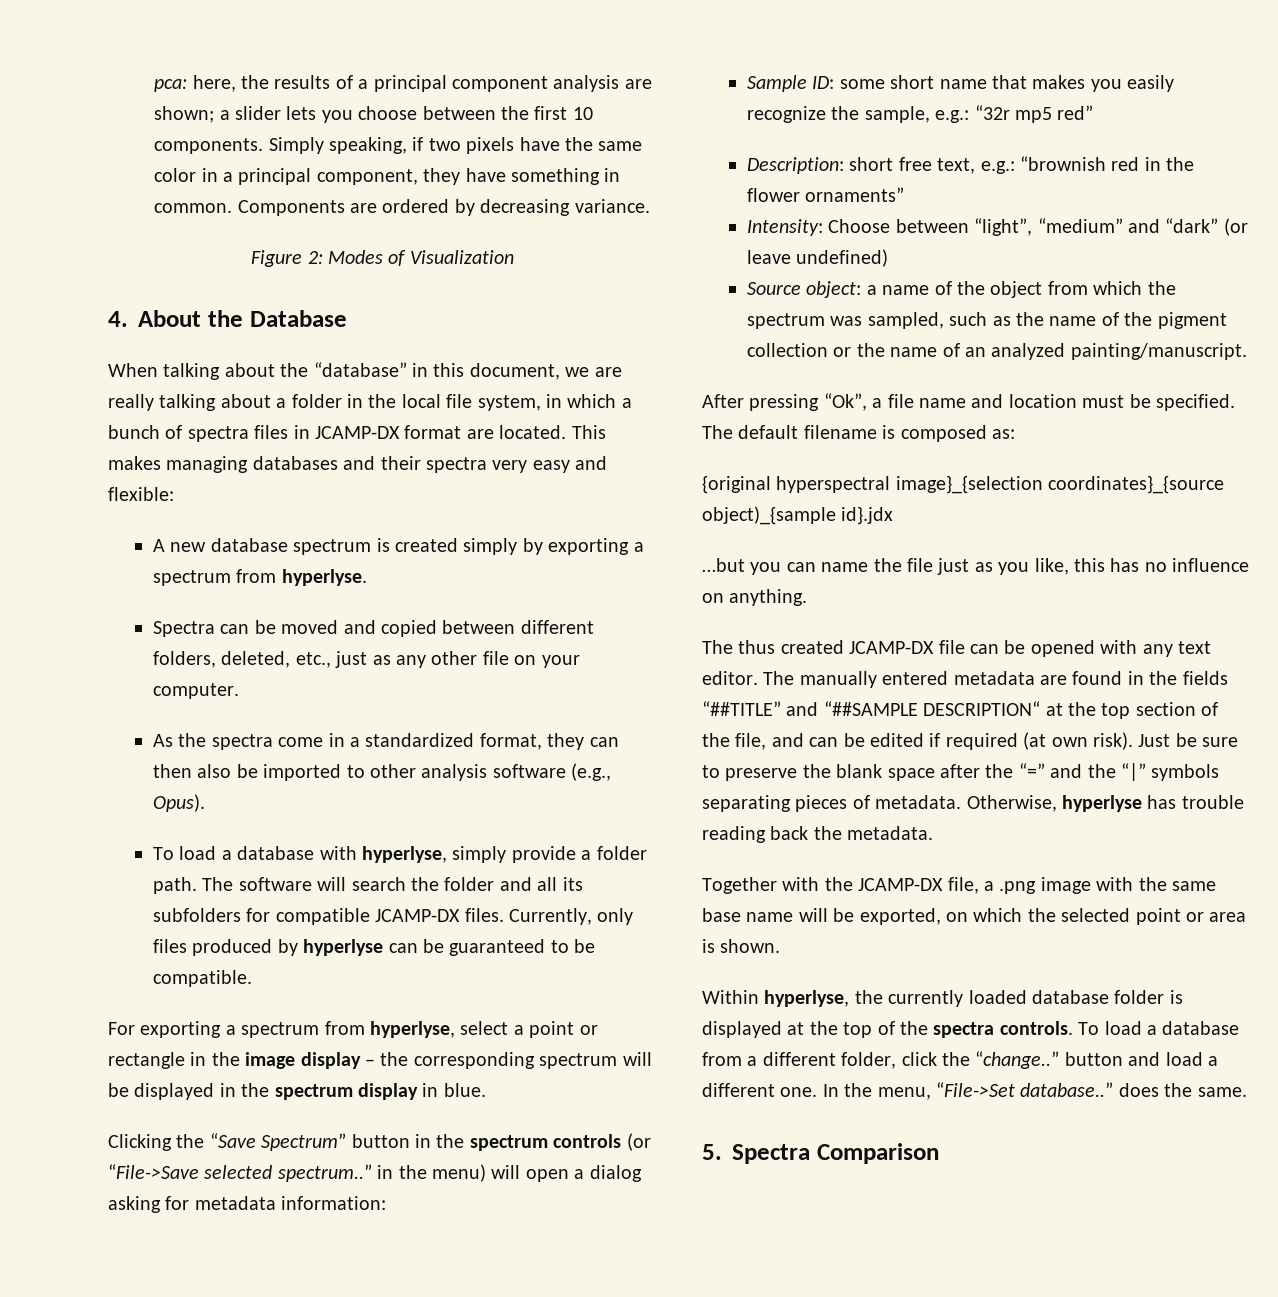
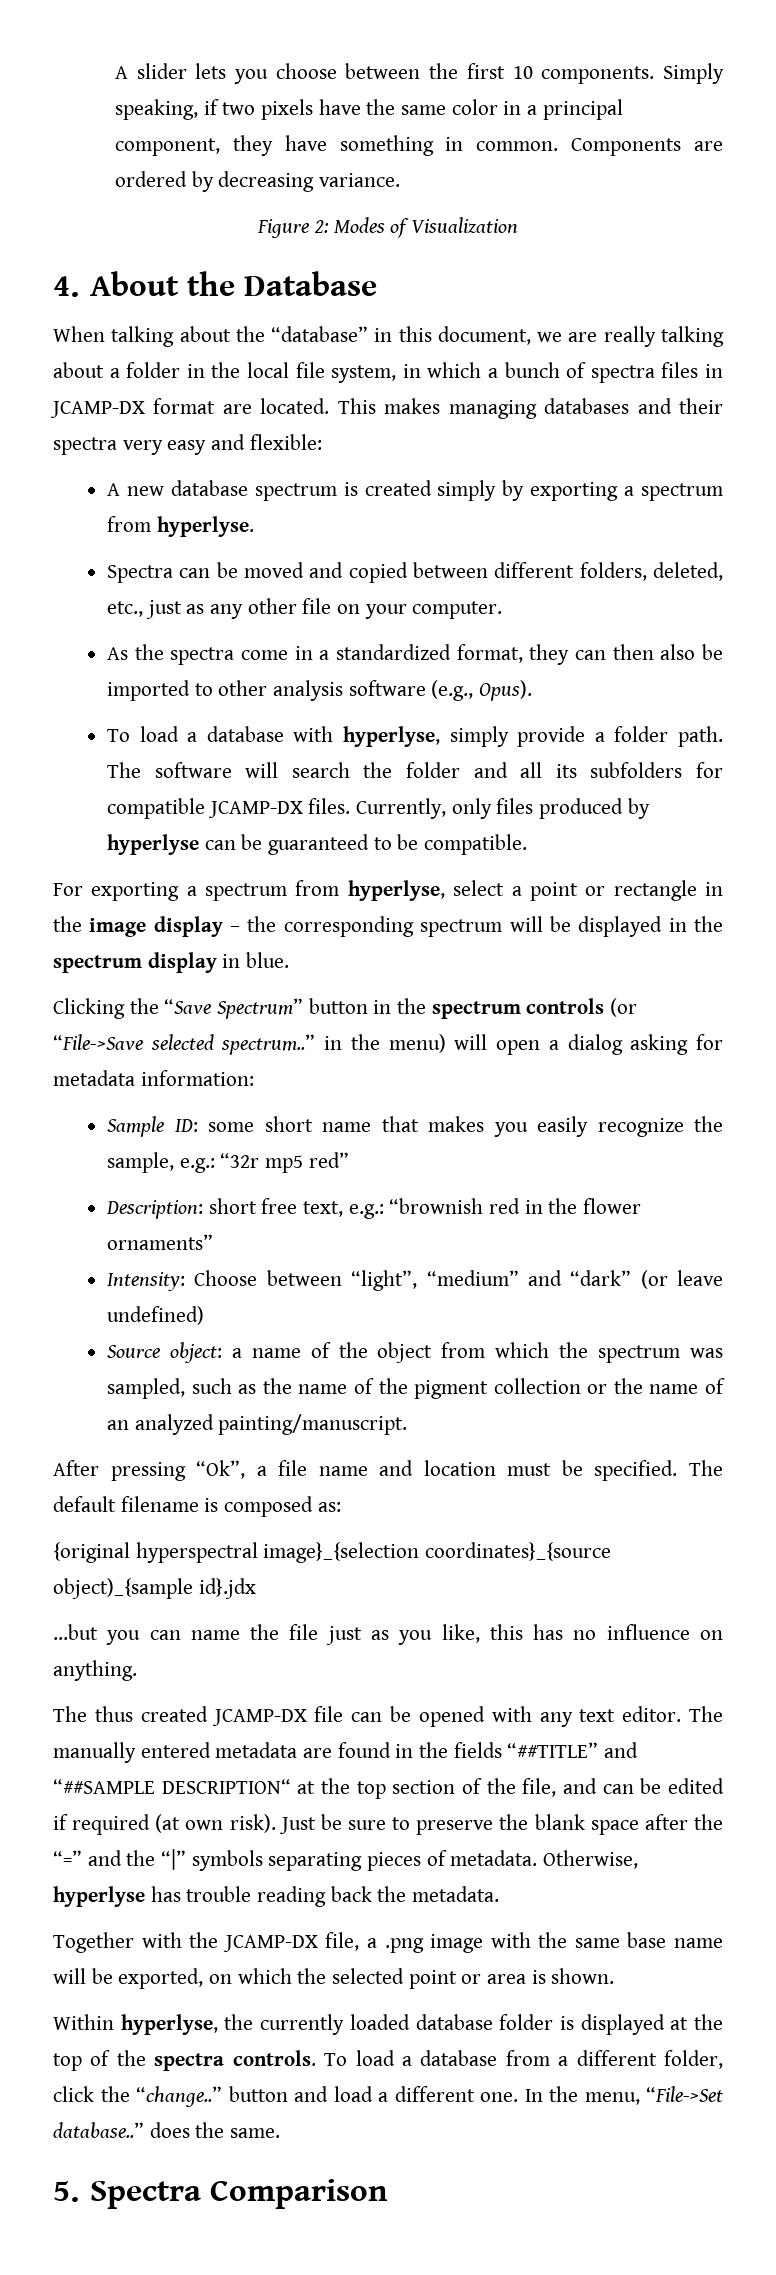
[154,75,652,92] [154,106,230,123] pca: here, the results of a principal component analysis are shown; a -> [114,66,128,79] A

